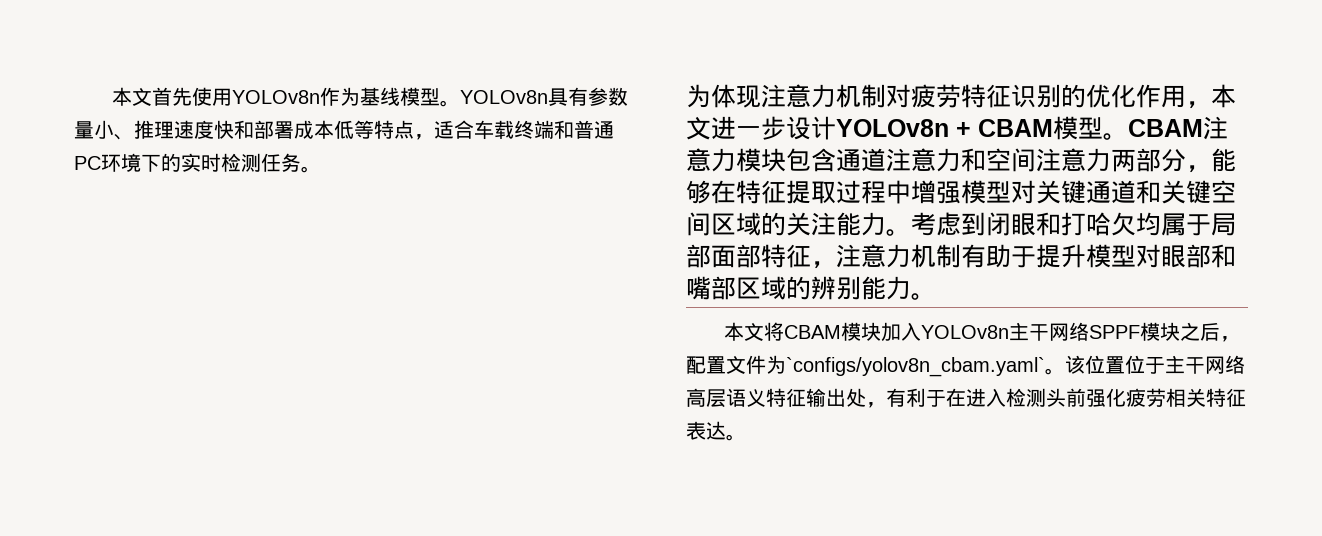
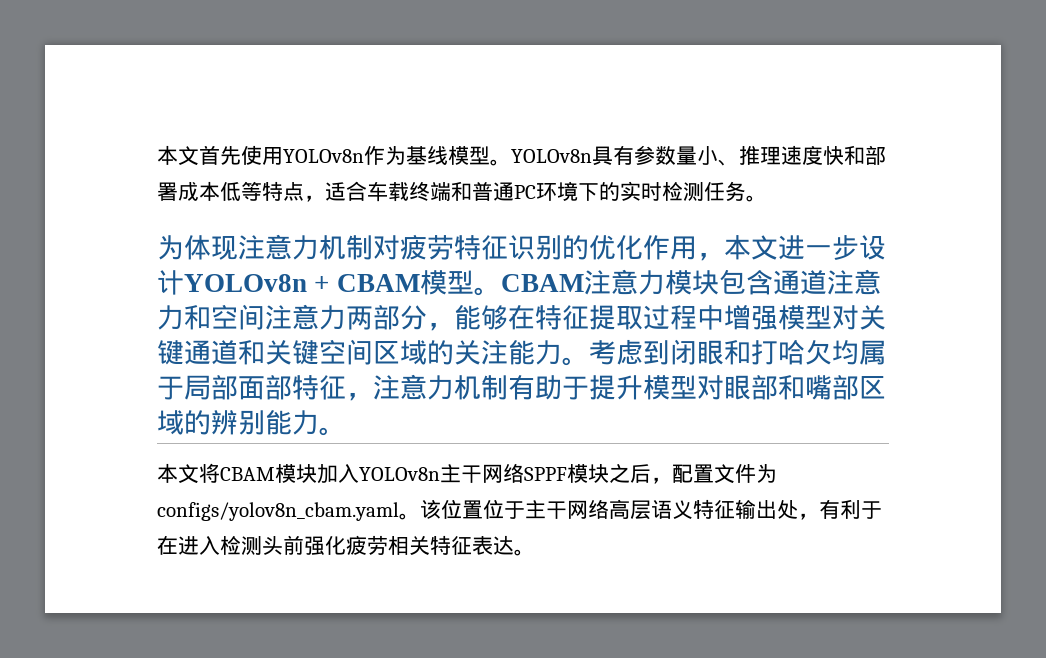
[786,357,1045,377] `configs/yolov8n_cbam.yaml` -> [157,502,399,521] configs/yolov8n_cbam.yaml

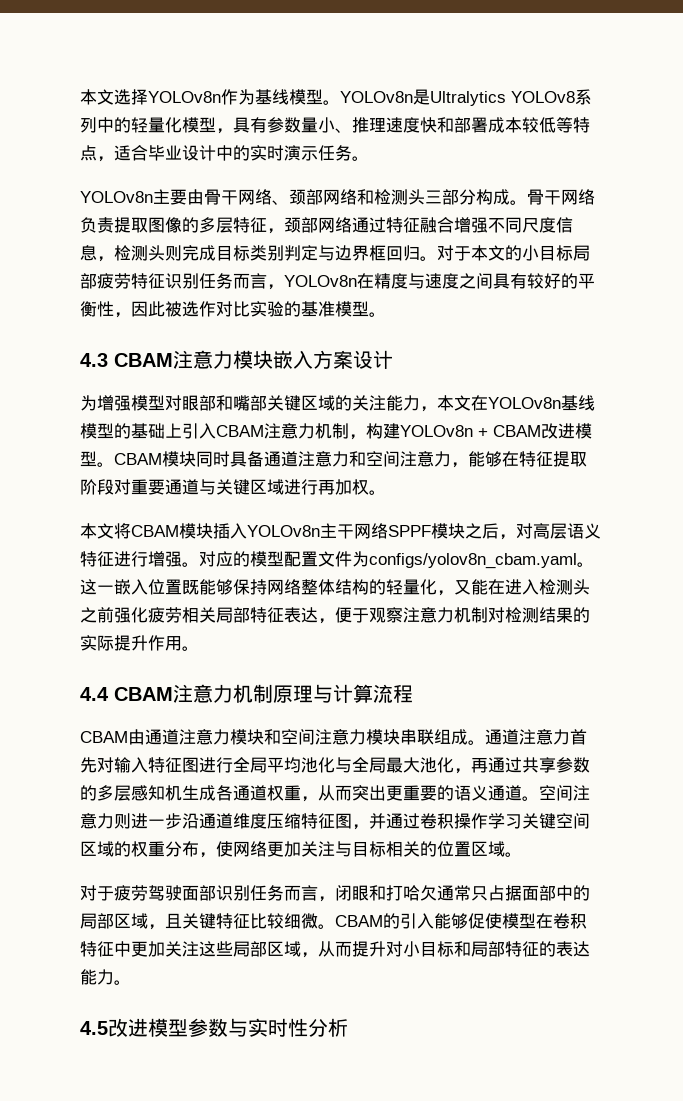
[157,145,283,166] 本文首先使用 -> [80,89,148,105] 本文选择
(592, 156) none -> [413,89,592,106] [80,117,233,134] 是Ultralytics YOLOv8系列中的轻量化模型，
(220, 191) none -> [522,117,539,133] 较
[367,181,767,202] [157,234,886,261] [157,270,501,296] 车载终端和普通PC环境下的实时检测任务。 // 为体现注意力机制对疲劳特征识别的优化作用，本文进一步设计YOLOv8n + CBAM模型。 -> [148,145,369,161] [80,189,595,205] [80,217,573,234] [80,245,590,262] [80,273,595,290] [80,301,386,318] [80,353,108,367] 毕业设计中的实时演示任务。 // YOLOv8n主要由骨干网络、颈部网络和检测头三部分构成。骨干网络负责提取图像的多层特征，颈部网络通过特征融合增强不同尺度信息，检测头则完成目标类别判定与边界框回归。对于本文的小目标局部疲劳特征识别任务而言，YOLOv8n在精度与速度之间具有较好的平衡性，因此被选作对比实验的基准模型。 // 4.3
[718,269,773,295] 包含 -> [273,350,393,369] [80,395,595,412] [80,423,592,440] [80,451,264,467] 嵌入方案设计 // 为增强模型对眼部和嘴部关键区域的关注能力，本文在YOLOv8n基线模型的基础上引入CBAM注意力机制，构建YOLOv8n + CBAM改进模型。CBAM模块同时具备
[346,305,427,330] 两部分 -> (451, 459) none
[643,304,886,330] [157,339,886,366] [157,374,886,401] [157,410,319,435] 过程中增强模型对关键通道和关键空间区域的关注能力。考虑到闭眼和打哈欠均属于局部面部特征，注意力机制有助于提升模型对眼部和嘴部区域的辨别能力 -> [80,479,369,495] 阶段对重要通道与关键区域进行再加权
[317,464,338,484] 加 -> [213,523,230,539] 插
[672,464,777,484] [157,499,882,521] 配置文件为configs/yolov8n_cbam.yaml。该位置位于主干网络高层语义特征输出处，有利于 -> [516,523,601,539] [80,551,594,569] [80,579,488,596] 对高层语义特征进行增强。对应的模型配置文件为configs/yolov8n_cbam.yaml。这一嵌入位置既能够保持网络整体结构的轻量化，又能
(283, 545) none -> [80,607,97,623] 之
(430, 545) none -> [216,607,250,623] 局部
[514,549,535,556] 。 -> [318,607,590,624] [80,635,199,651] [80,684,413,703] [80,729,587,745] [80,757,590,774] [80,785,590,802] [80,813,590,830] [80,841,522,858] [80,885,590,902] [80,913,587,930] [80,941,590,958] [80,969,131,985] [80,1018,348,1037] ，便于观察注意力机制对检测结果的实际提升作用。 // 4.4 CBAM注意力机制原理与计算流程 // CBAM由通道注意力模块和空间注意力模块串联组成。通道注意力首先对输入特征图进行全局平均池化与全局最大池化，再通过共享参数的多层感知机生成各通道权重，从而突出更重要的语义通道。空间注意力则进一步沿通道维度压缩特征图，并通过卷积操作学习关键空间区域的权重分布，使网络更加关注与目标相关的位置区域。 // 对于疲劳驾驶面部识别任务而言，闭眼和打哈欠通常只占据面部中的局部区域，且关键特征比较细微。CBAM的引入能够促使模型在卷积特征中更加关注这些局部区域，从而提升对小目标和局部特征的表达能力。 // 4.5改进模型参数与实时性分析

